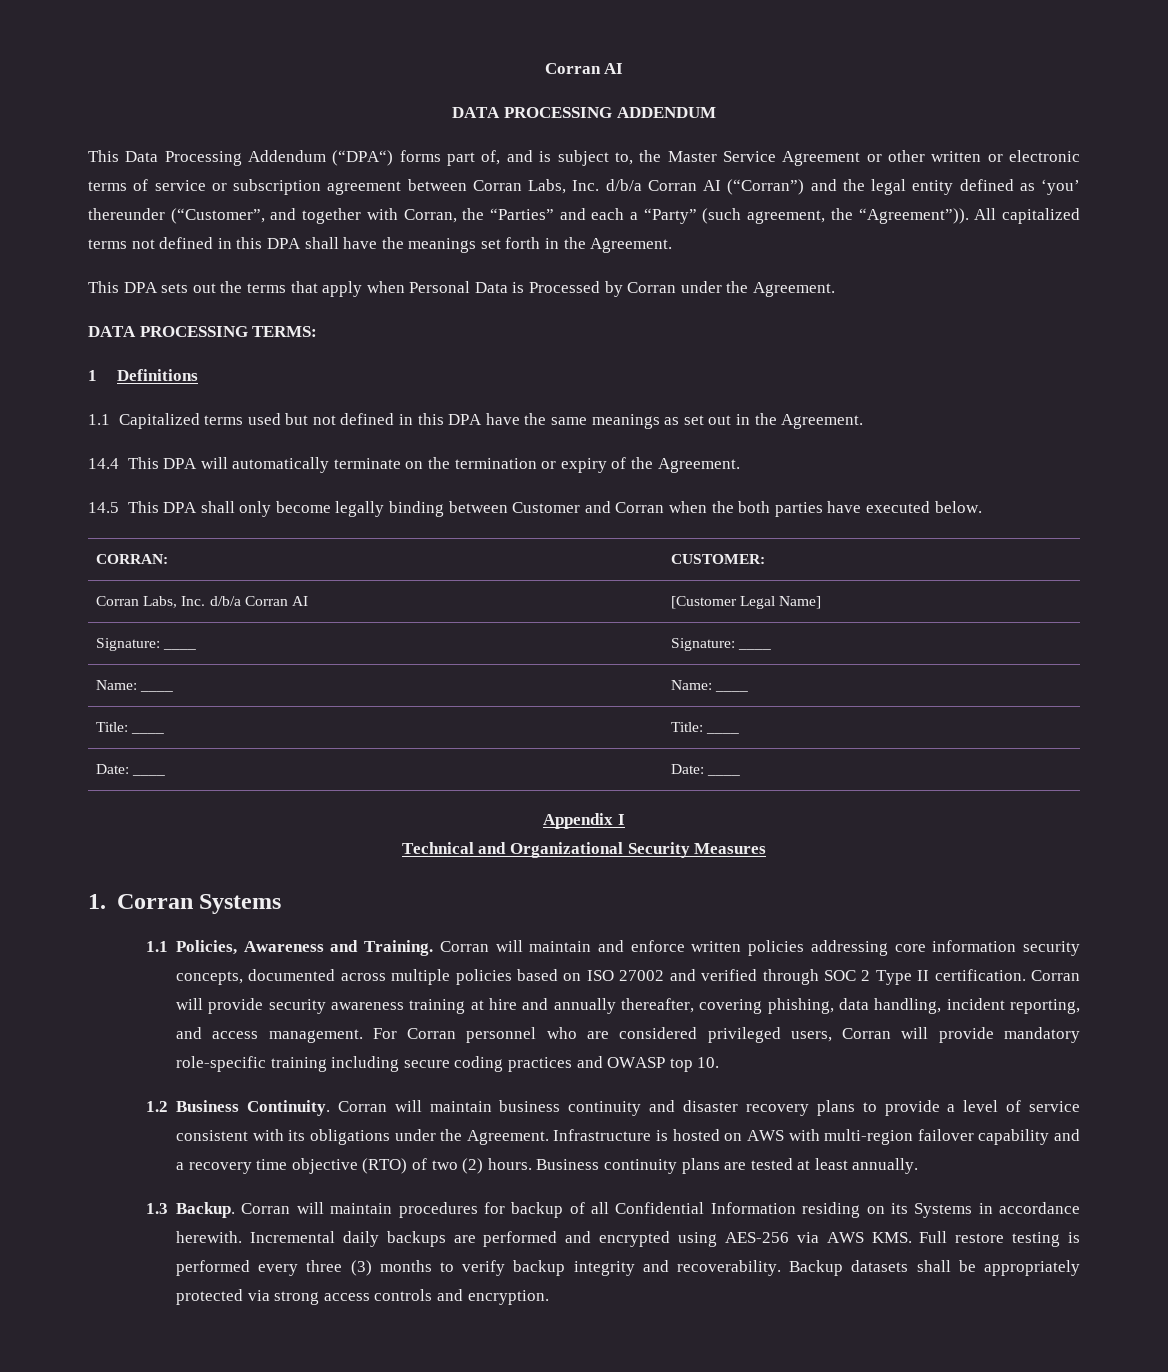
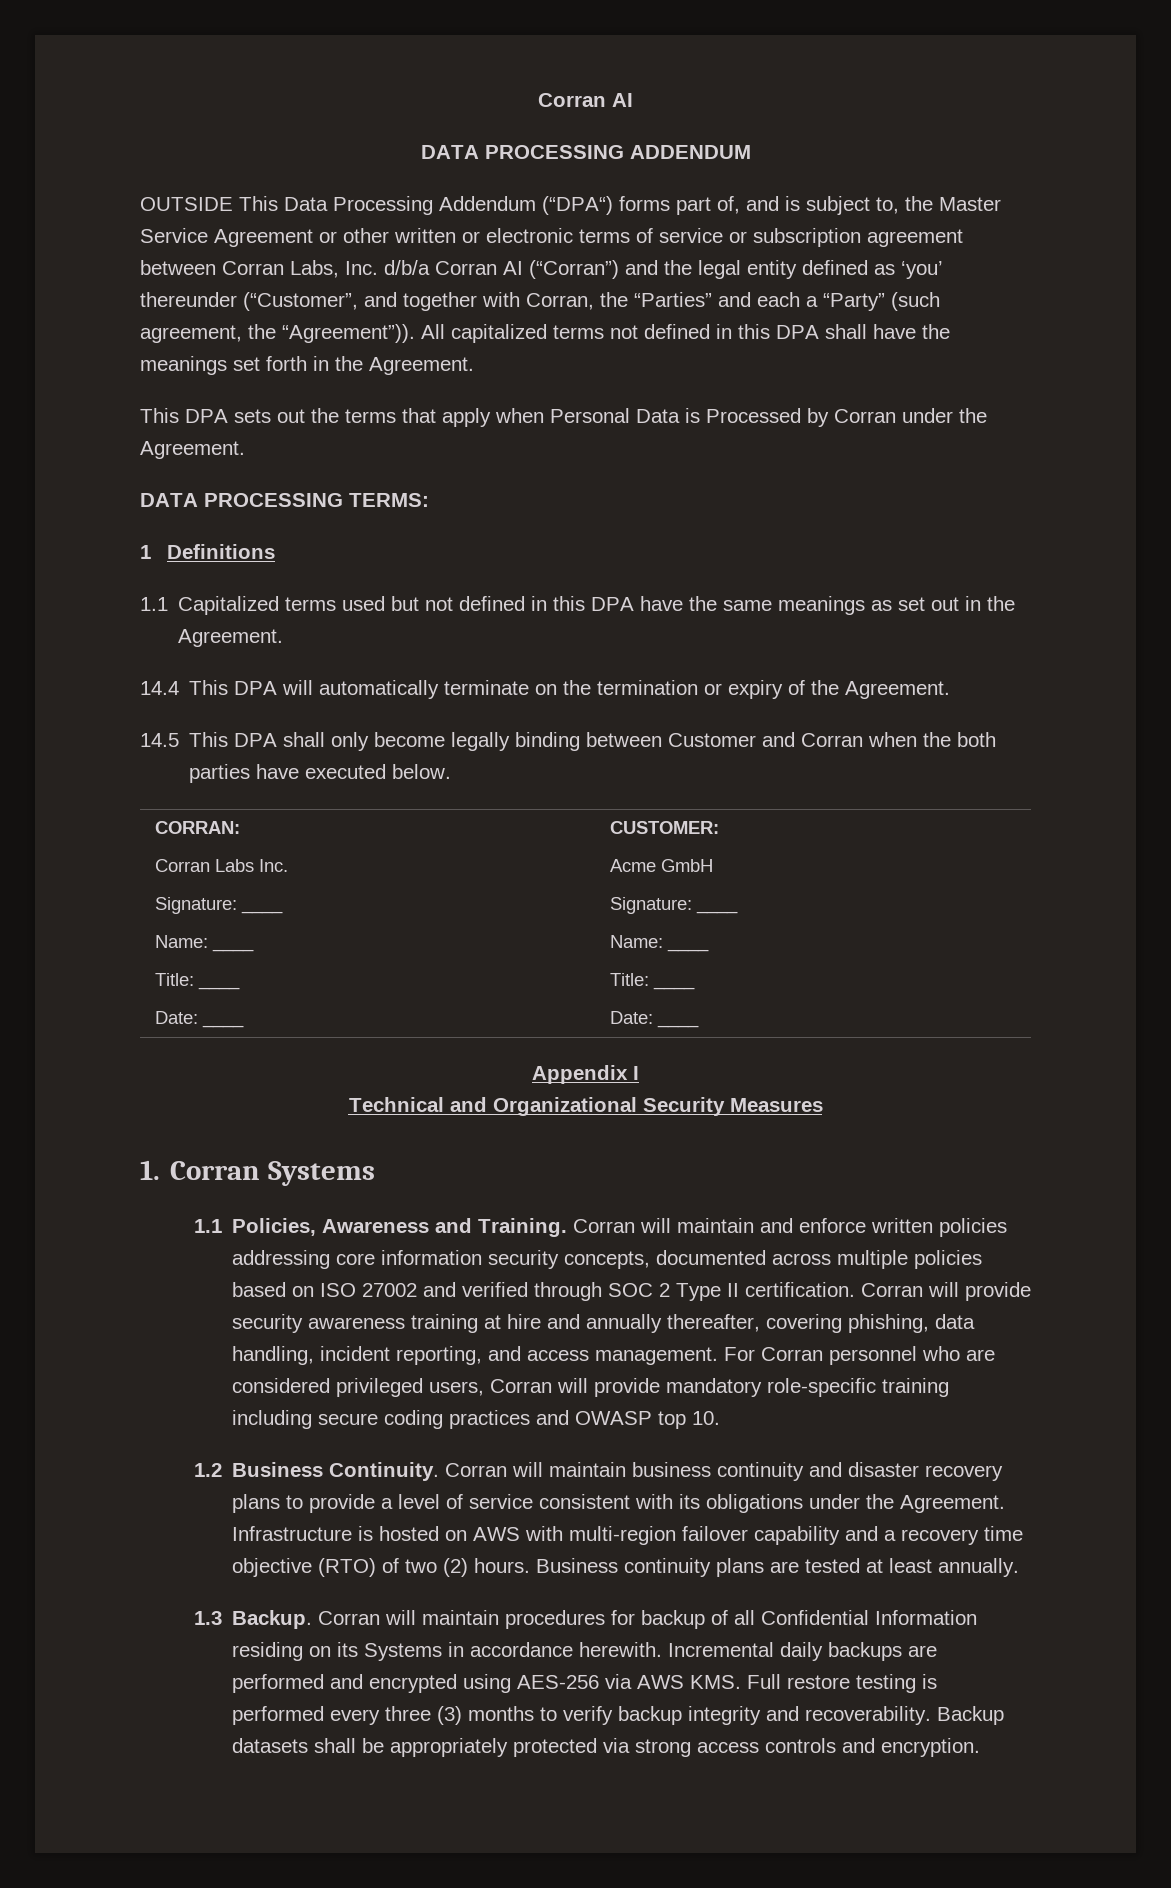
(716, 112) none -> [140,197,233,211] OUTSIDE
[143,596,308,608] [671,596,822,609] Labs, Inc. d/b/a Corran AI | [Customer Legal Name] -> [214,859,288,872] [609,859,713,872] Labs Inc. | Acme GmbH

